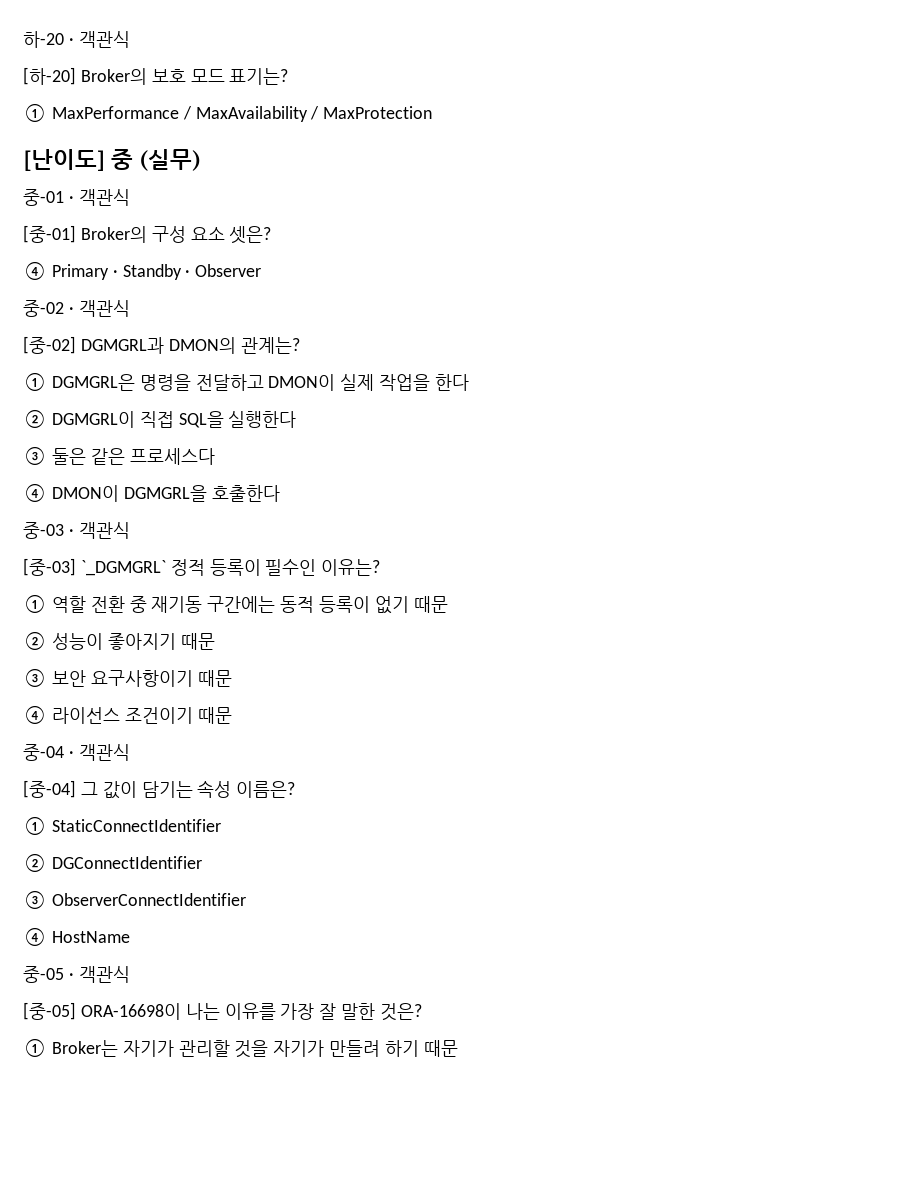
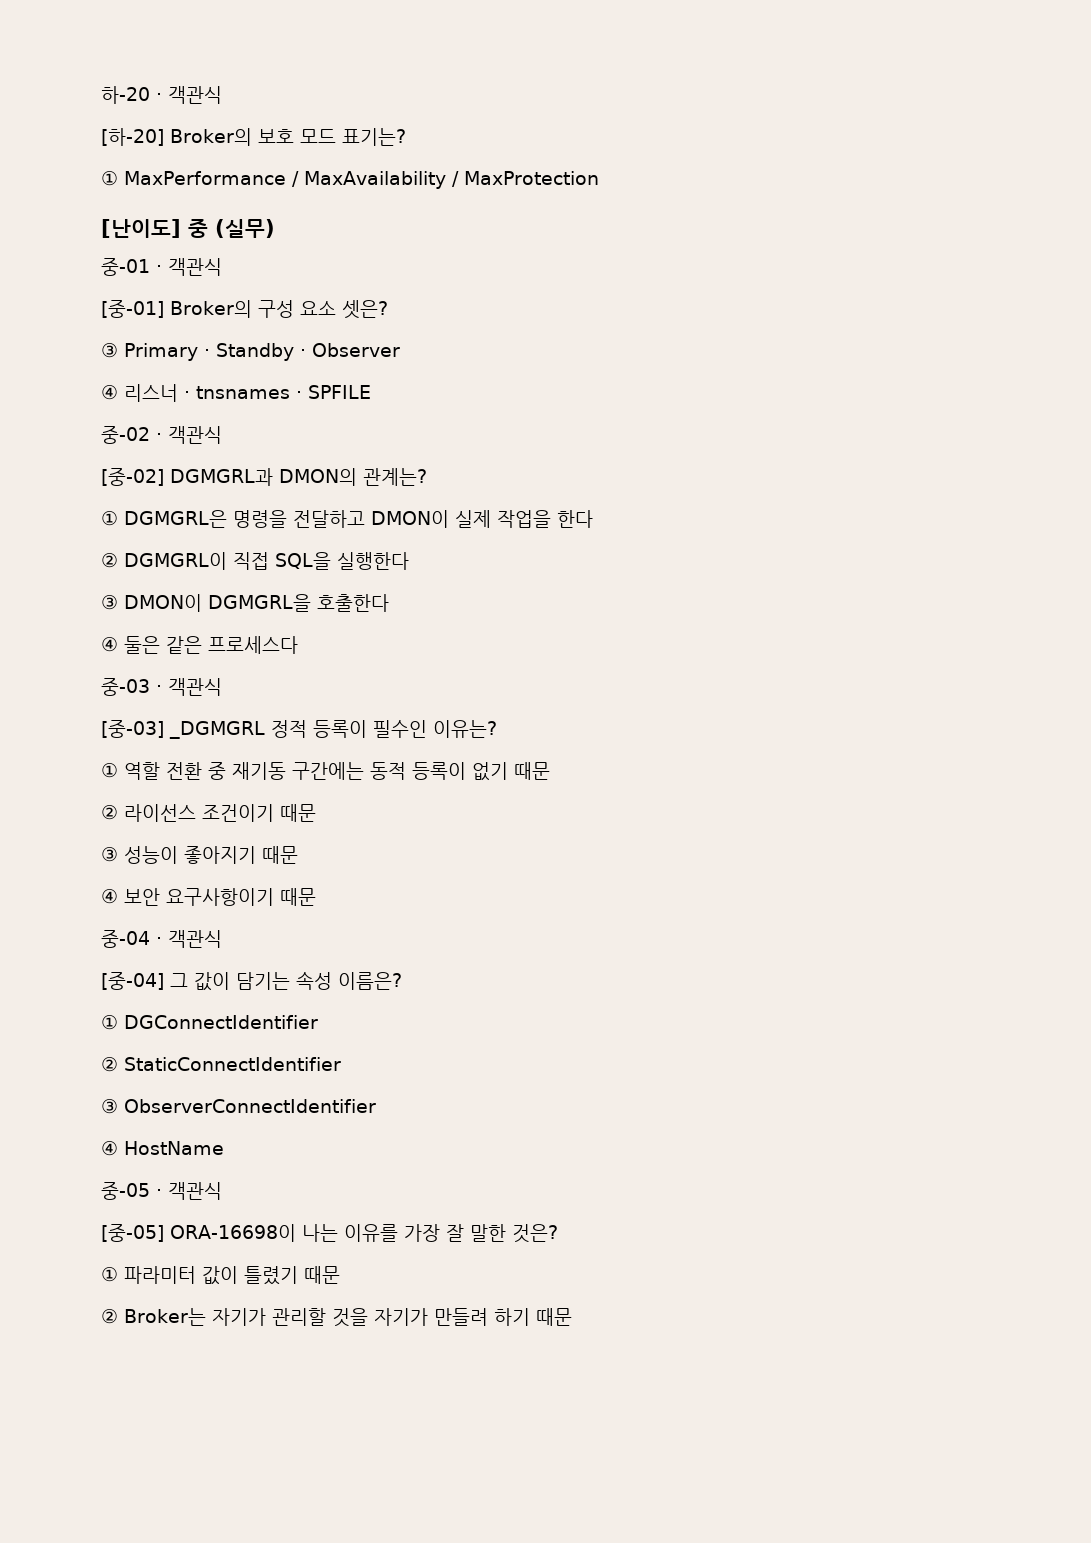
[23,261,47,280] ④ -> [101,342,118,358] ③
(262, 270) none -> [101,384,371,402] // ④ 리스너 · tnsnames · SPFILE
(47, 455) none -> [124,594,389,612] [101,636,118,652] DMON이 DGMGRL을 호출한다 // ④
[23,483,280,502] // ④ DMON이 DGMGRL을 호출한다 -> (298, 645) none
[80,560,166,576] `_DGMGRL` -> [169,721,265,739] _DGMGRL
(47, 640) none -> [124,804,316,822] [101,846,118,862] 라이선스 조건이기 때문 // ③
[23,668,47,687] ③ -> [101,888,118,904] ④
[23,705,232,724] // ④ 라이선스 조건이기 때문 -> (316, 897) none
[51,819,221,832] [23,853,202,872] StaticConnectIdentifier // ② DGConnectIdentifier -> [124,1015,318,1029] [101,1056,341,1072] DGConnectIdentifier // ② StaticConnectIdentifier
(47, 1047) none -> [124,1266,340,1285] [101,1308,118,1324] 파라미터 값이 틀렸기 때문 // ②

